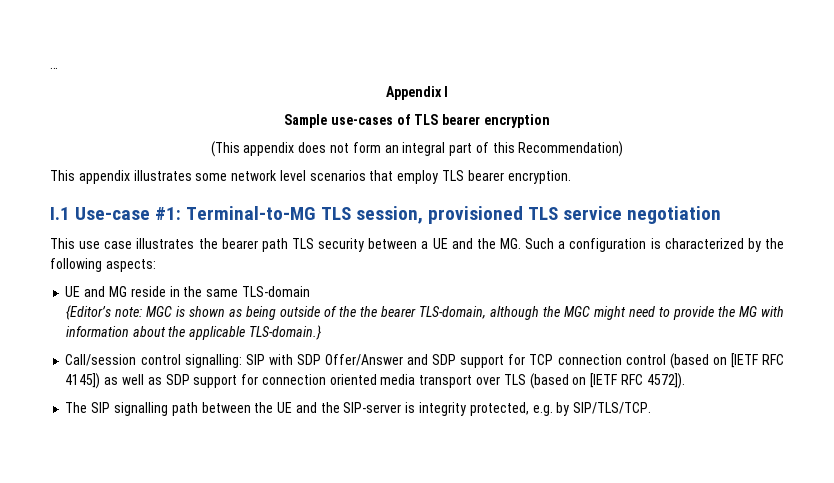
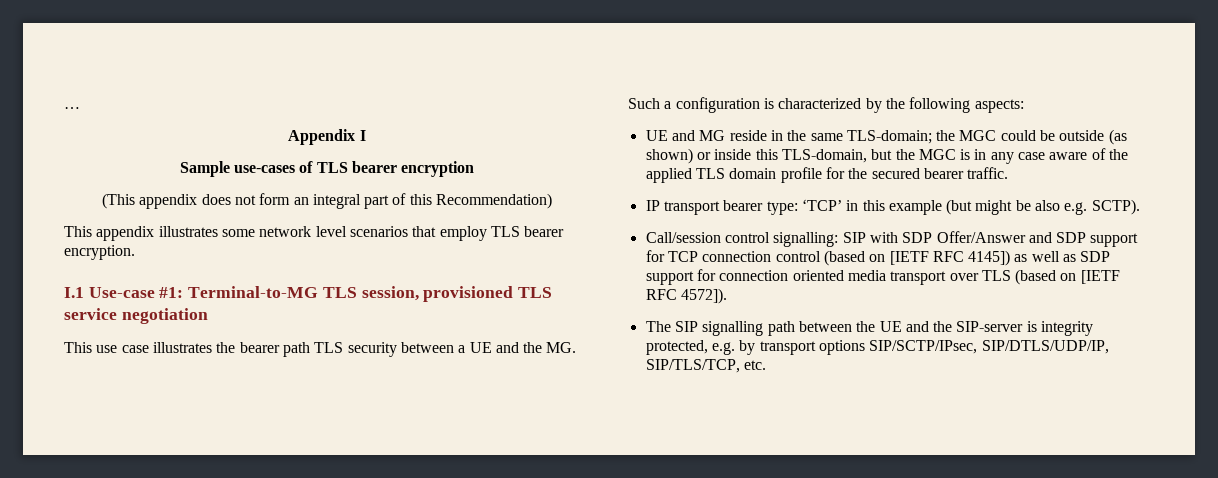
[241,286,310,297] [65,305,784,320] [65,325,321,340] TLS-domain // {Editor’s note: MGC is shown as being outside of the the bearer TLS-domain, although the MGC might need to provide the MG with information about the applicable TLS-domain.} -> [846,129,1127,145] [645,148,1129,164] [645,167,1009,183] [645,199,1140,215] TLS-domain; the MGC could be outside (as shown) or inside this TLS-domain, but the MGC is in any case aware of the applied TLS domain profile for the secured bearer traffic. // IP transport bearer type: ‘TCP’ in this example (but might be also e.g. SCTP).
[573,402,652,414] SIP/TLS/TCP. -> [759,340,1109,355] [645,359,766,373] transport options SIP/SCTP/IPsec, SIP/DTLS/UDP/IP, SIP/TLS/TCP, etc.

